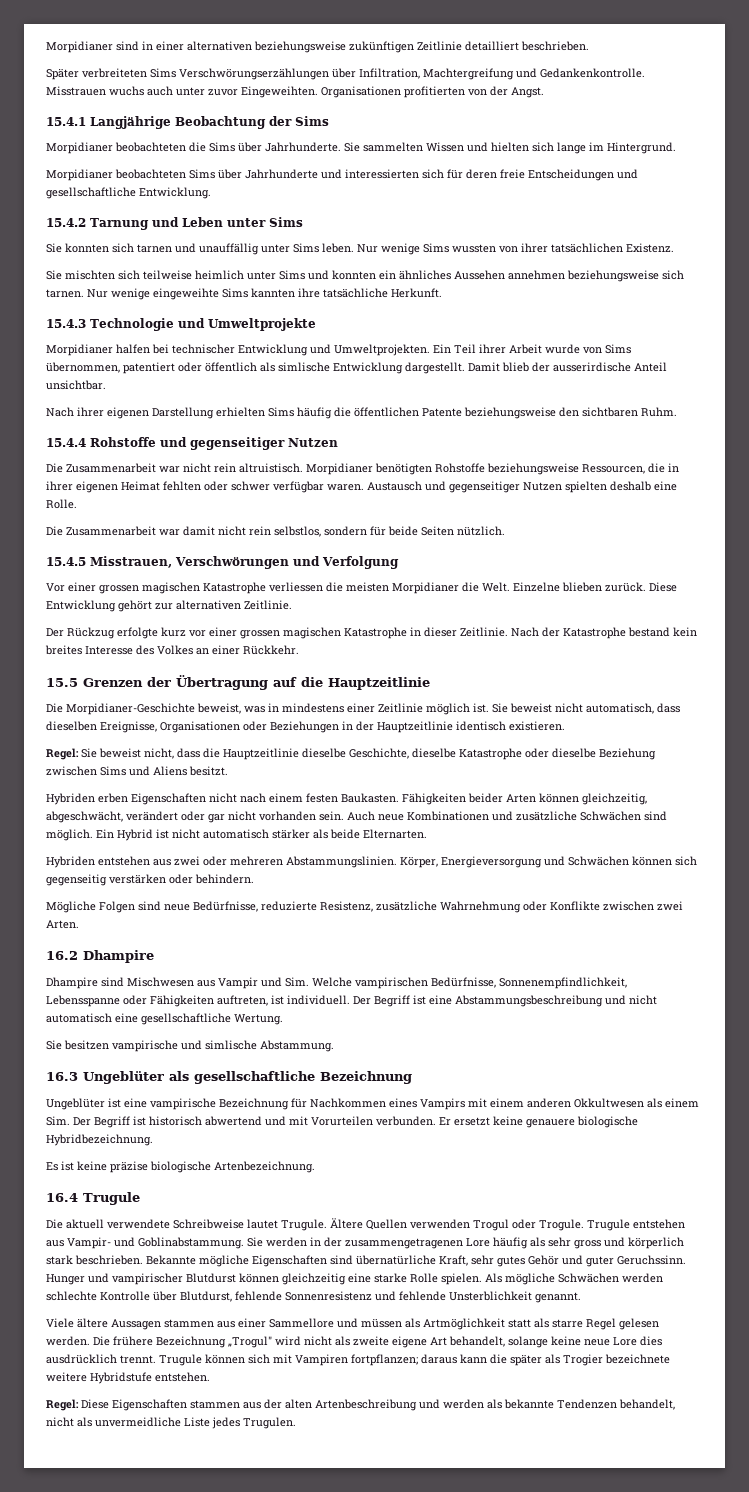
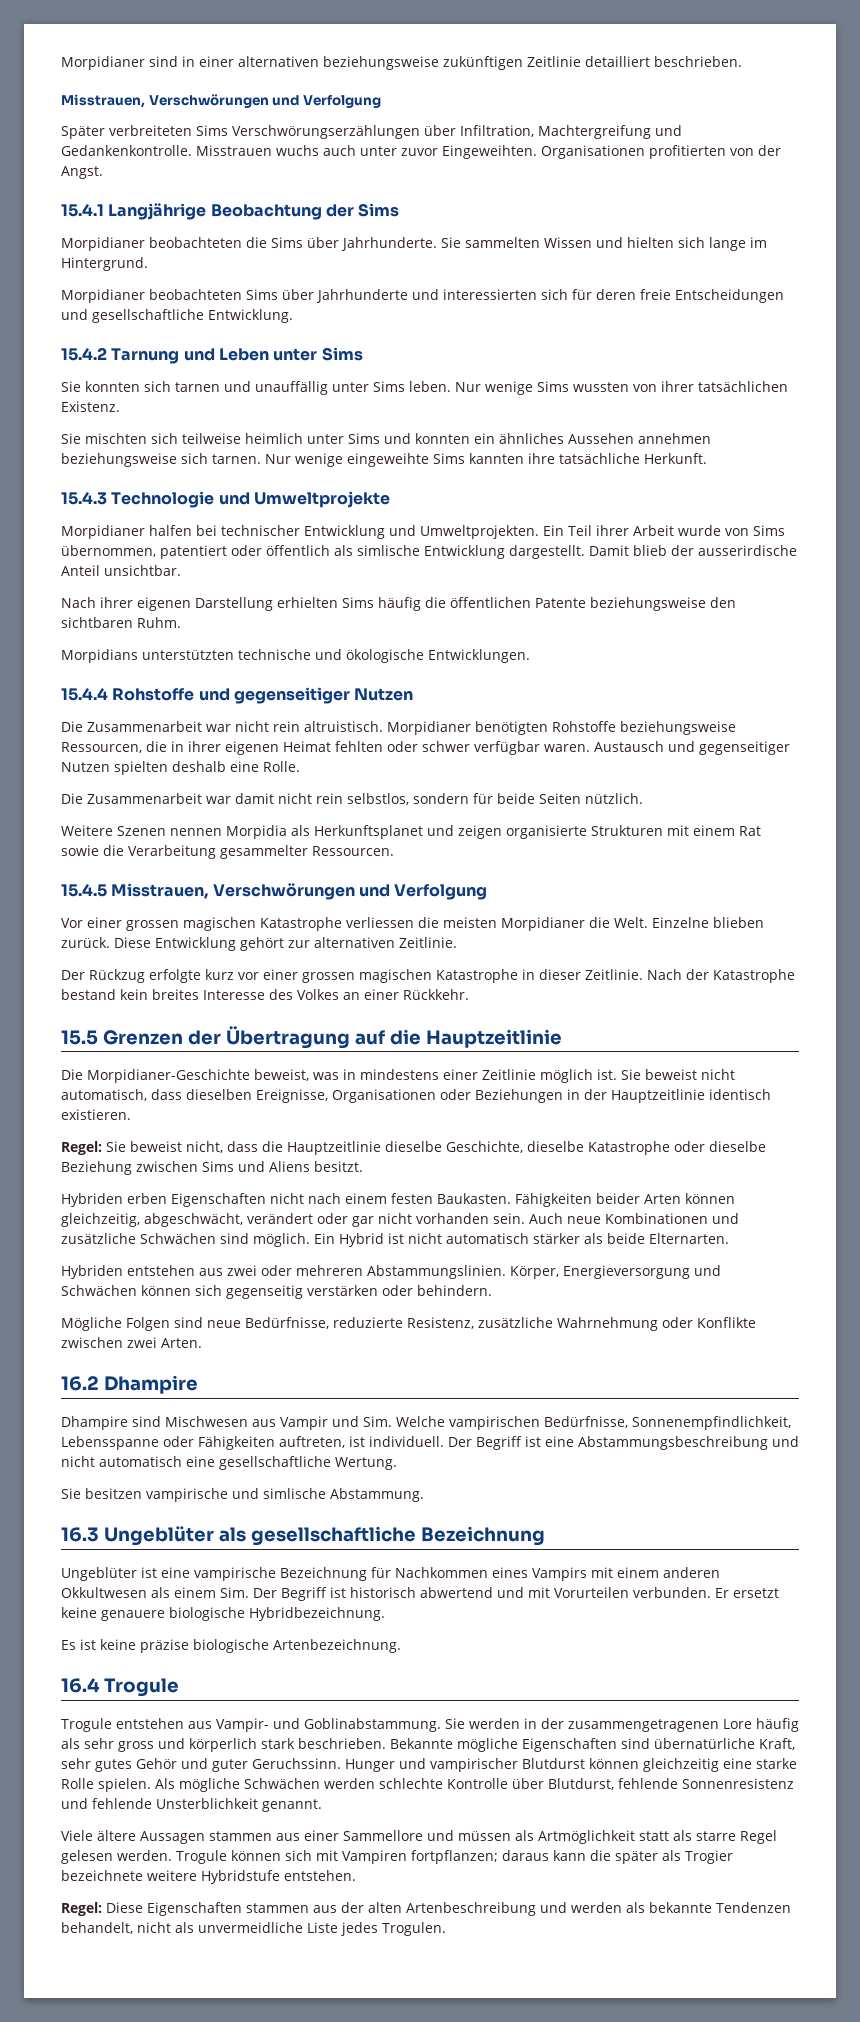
(589, 46) none -> [61,94,381,108] // Misstrauen, Verschwörungen und Verfolgung
(677, 412) none -> [61,649,530,663] // Morpidians unterstützten technische und ökologische Entwicklungen.
(505, 531) none -> [61,825,761,839] [61,845,394,859] // Weitere Szenen nennen Morpidia als Herkunftsplanet und zeigen organisierte Strukturen mit einem Rat sowie die Verarbeitung gesammelter Ressourcen.
[83,1192,140,1205] [46,1218,630,1231] Trugule // Die aktuell verwendete Schreibweise lautet Trugule. Ältere Quellen verwenden Trogul oder Trogule. Trugule -> [103,1678,179,1697] [61,1718,112,1732] Trogule // Trogule
[93,1336,662,1348] [46,1354,202,1366] Die frühere Bezeichnung „Trogul" wird nicht als zweite eigene Art behandelt, solange keine neue Lore dies ausdrücklich trennt. Trugule -> [176,1850,227,1864] Trogule
[243,1417,296,1429] Trugulen. -> [382,1922,446,1936] Trogulen.

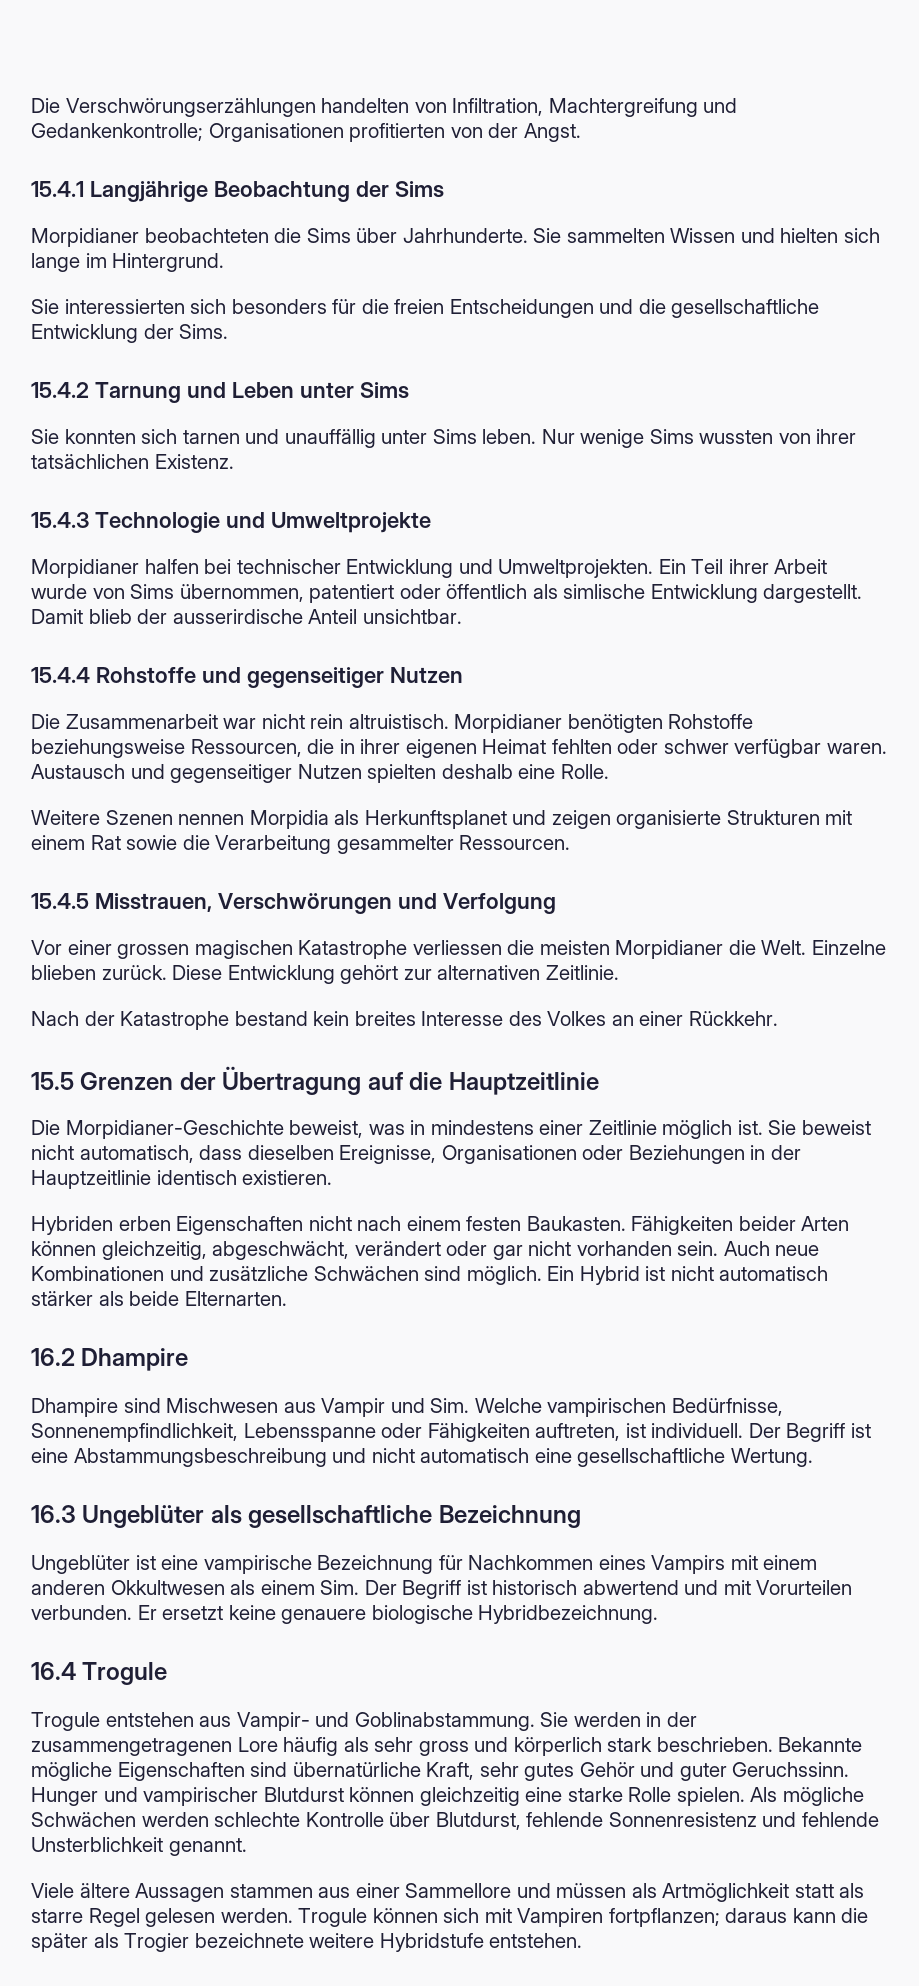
[61,56,742,70] [61,94,381,108] [61,125,682,139] [61,145,537,159] Morpidianer sind in einer alternativen beziehungsweise zukünftigen Zeitlinie detailliert beschrieben. // Misstrauen, Verschwörungen und Verfolgung // Später verbreiteten Sims Verschwörungserzählungen über Infiltration, Machtergreifung und Gedankenkontrolle. Misstrauen wuchs auch unter zuvor Eingeweihten. -> [31,98,738,117] [31,123,203,141] Die Verschwörungserzählungen handelten von Infiltration, Machtergreifung und Gedankenkontrolle;
[61,289,784,303] [61,309,293,323] Morpidianer beobachteten Sims über Jahrhunderte und interessierten sich für deren freie Entscheidungen und gesellschaftliche Entwicklung. -> [31,299,820,318] [31,324,229,343] Sie interessierten sich besonders für die freien Entscheidungen und die gesellschaftliche Entwicklung der Sims.
[61,433,711,444] [61,453,707,467] // Sie mischten sich teilweise heimlich unter Sims und konnten ein ähnliches Aussehen annehmen beziehungsweise sich tarnen. Nur wenige eingeweihte Sims kannten ihre tatsächliche Herkunft. -> (234, 461) none
[61,597,736,611] [61,617,181,628] [61,649,530,663] // Nach ihrer eigenen Darstellung erhielten Sims häufig die öffentlichen Patente beziehungsweise den sichtbaren Ruhm. // Morpidians unterstützten technische und ökologische Entwicklungen. -> (462, 616) none
[61,793,643,805] // Die Zusammenarbeit war damit nicht rein selbstlos, sondern für beide Seiten nützlich. -> (609, 771) none
[61,969,643,983] Der Rückzug erfolgte kurz vor einer grossen magischen Katastrophe in dieser Zeitlinie. -> (619, 972) none
[61,1141,766,1155] [61,1161,363,1175] // Regel: Sie beweist nicht, dass die Hauptzeitlinie dieselbe Geschichte, dieselbe Katastrophe oder dieselbe Beziehung zwischen Sims und Aliens besitzt. -> (333, 1177) none
[61,1265,721,1279] [61,1285,492,1299] [61,1317,756,1331] [61,1337,202,1348] // Hybriden entstehen aus zwei oder mehreren Abstammungslinien. Körper, Energieversorgung und Schwächen können sich gegenseitig verstärken oder behindern. // Mögliche Folgen sind neue Bedürfnisse, reduzierte Resistenz, zusätzliche Wahrnehmung oder Konflikte zwischen zwei Arten. -> (287, 1298) none
[61,1488,424,1502] // Sie besitzen vampirische und simlische Abstammung. -> (813, 1457) none
[61,1639,401,1653] // Es ist keine präzise biologische Artenbezeichnung. -> (659, 1614) none
[61,1902,791,1916] [61,1922,446,1936] // Regel: Diese Eigenschaften stammen aus der alten Artenbeschreibung und werden als bekannte Tendenzen behandelt, nicht als unvermeidliche Liste jedes Trogulen. -> (583, 1940) none

